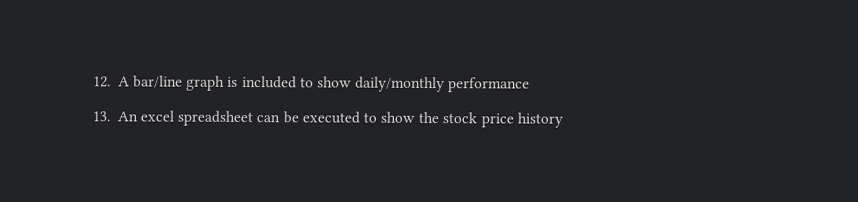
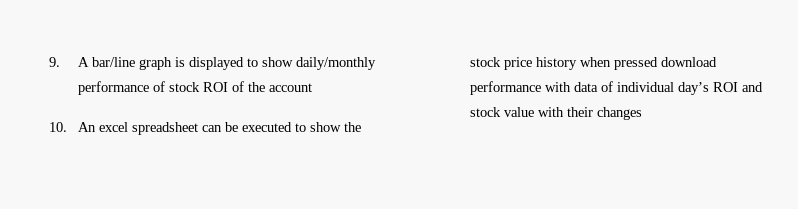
[93,76,112,88] 12. -> [48,57,60,67] 9.
[241,75,297,89] included -> [188,57,244,70] displayed
[92,111,111,122] // 13. -> [152,81,312,92] [48,122,67,132] of stock ROI of the account // 10.
(563, 120) none -> [579,57,717,70] [469,81,763,95] [469,107,642,120] when pressed download performance with data of individual day’s ROI and stock value with their changes

